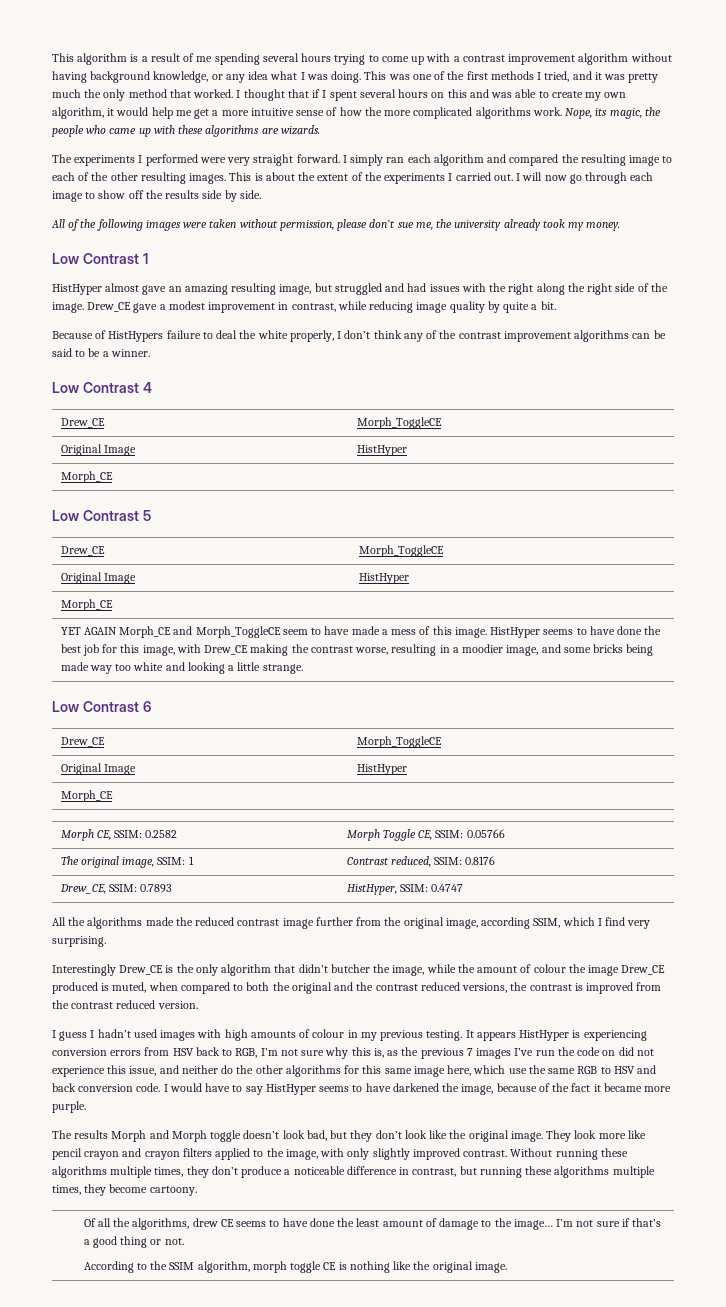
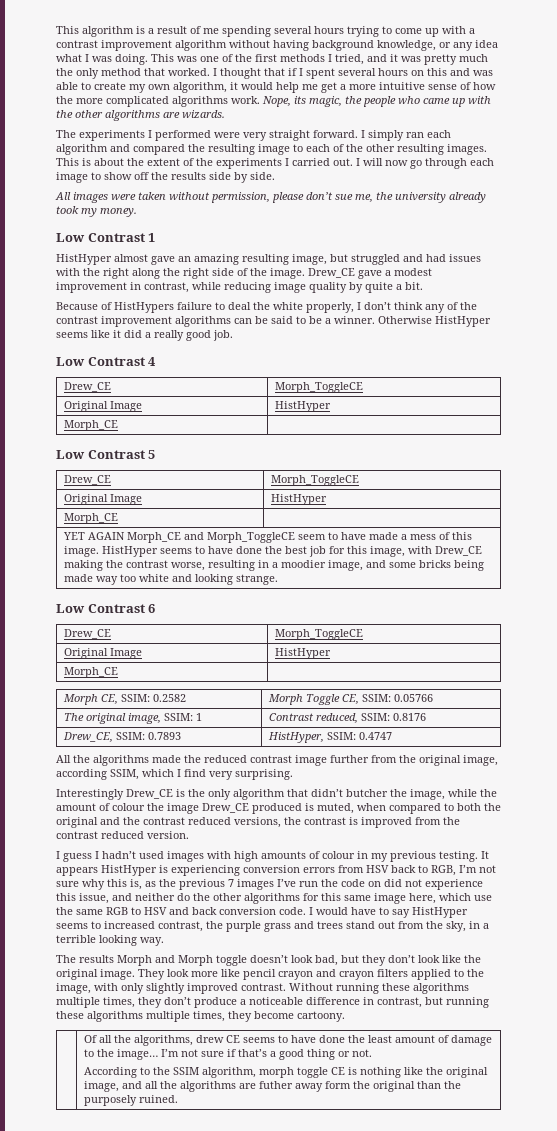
[178,125,204,134] these -> [56,110,103,118] the other
[68,219,143,231] of the following -> (71, 196) none
(150, 353) none -> [378,316,491,327] [56,330,233,341] Otherwise HistHyper seems like it did a really good job.
[228,662,261,671] a little -> (233, 579) none
[365,1083,672,1095] [52,1101,86,1113] have darkened the image, because of the fact it became more purple. -> [104,921,489,932] [56,935,164,946] increased contrast, the purple grass and trees stand out from the sky, in a terrible looking way.
[474,1262,507,1273] image. -> [83,1081,461,1092] [83,1095,178,1106] image, and all the algorithms are futher away form the original than the purposely ruined.

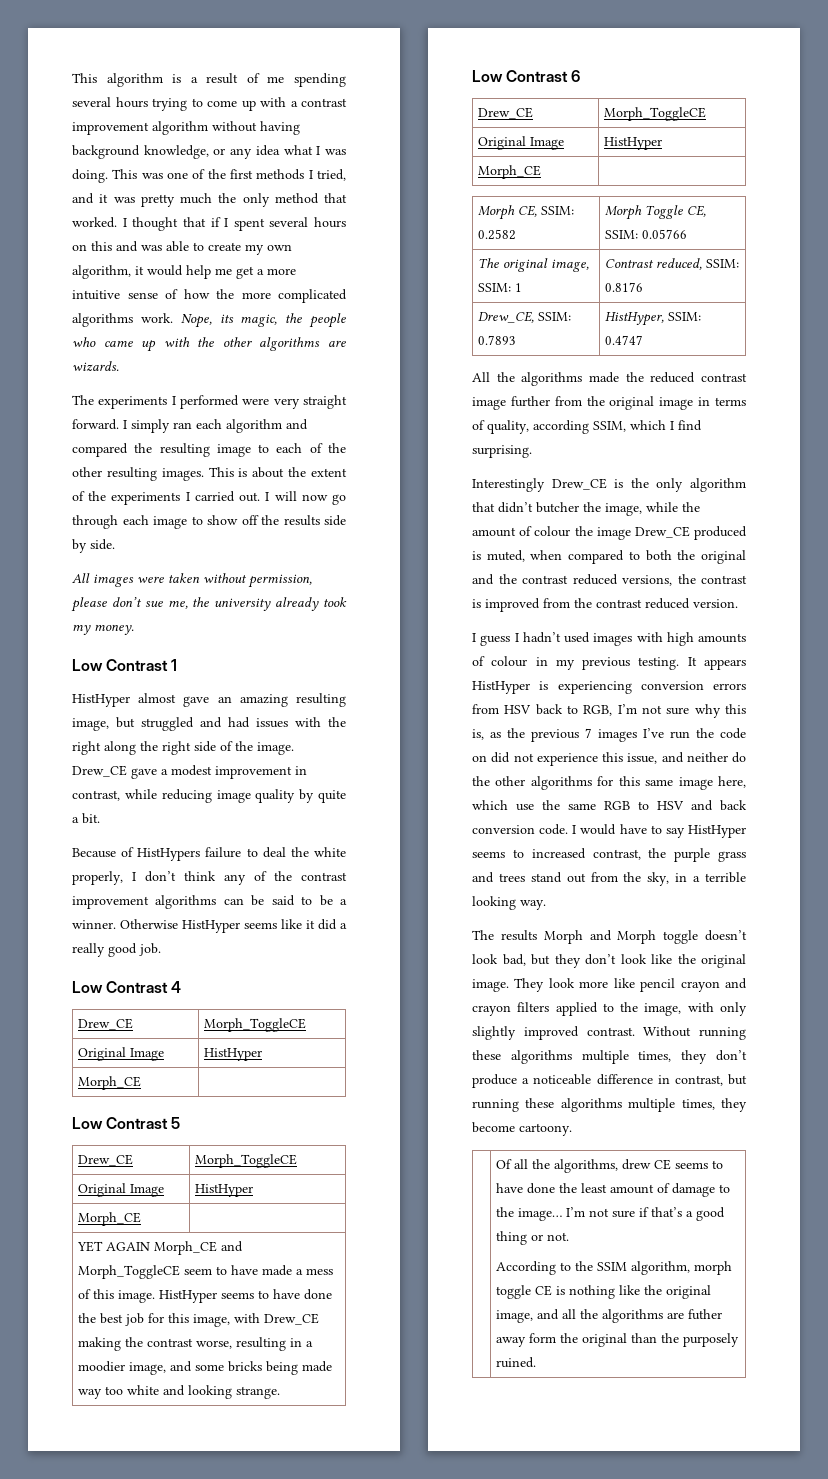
[463,755,498,766] image, -> [659,397,746,410] [472,420,529,434] image in terms of quality,
[209,771,233,780] very -> (702, 425) none

